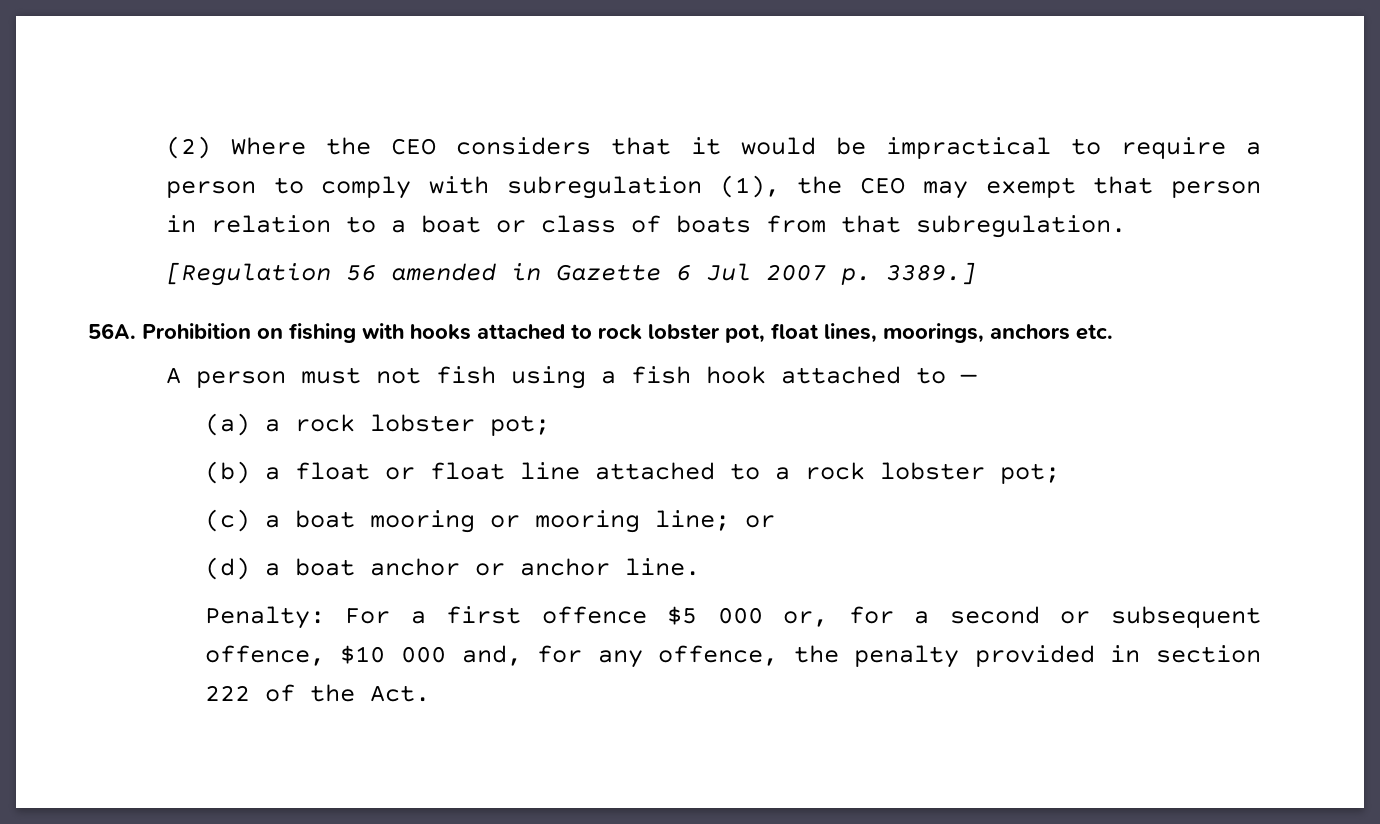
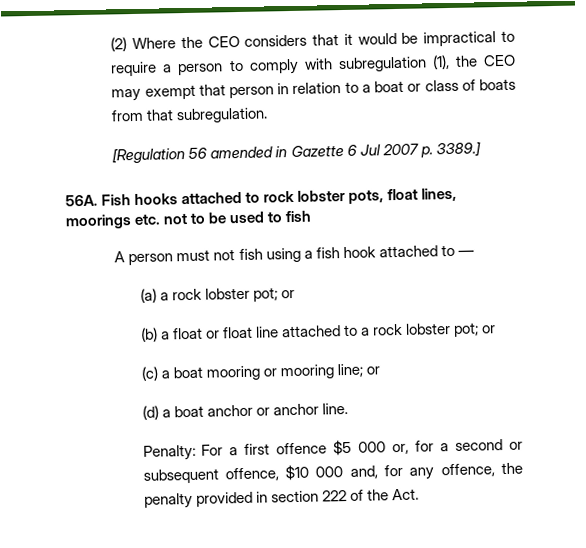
[142,323,404,343] Prohibition on fishing with -> [101,194,132,206] Fish
[725,324,765,343] pot, -> [348,189,385,204] pots,
[883,323,1070,343] moorings, anchors -> [65,214,132,230] moorings
(1113, 332) none -> [163,210,313,225] not to be used to fish
(550, 425) none -> [280,289,295,299] or
(1060, 473) none -> [482,325,497,334] or

